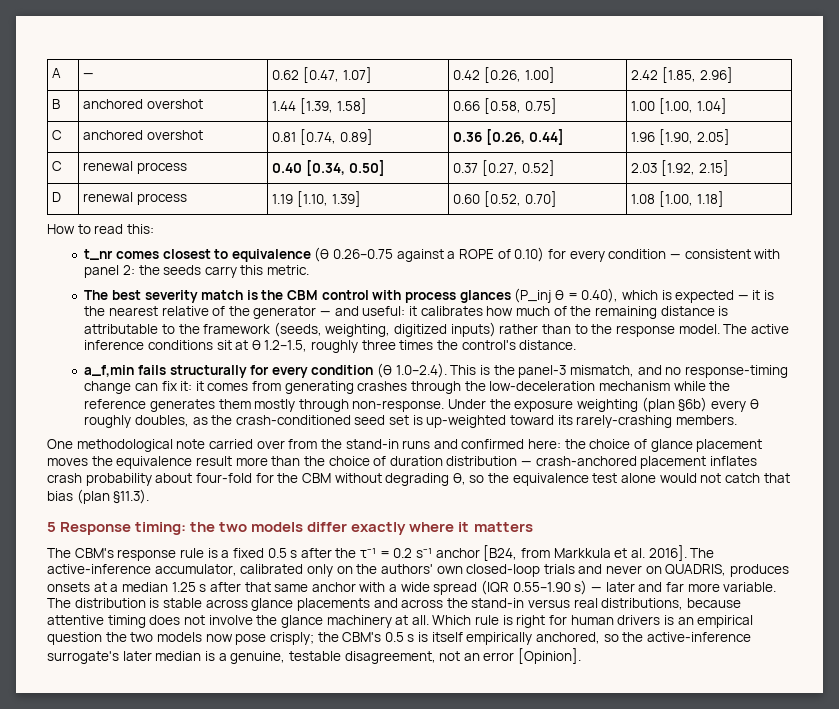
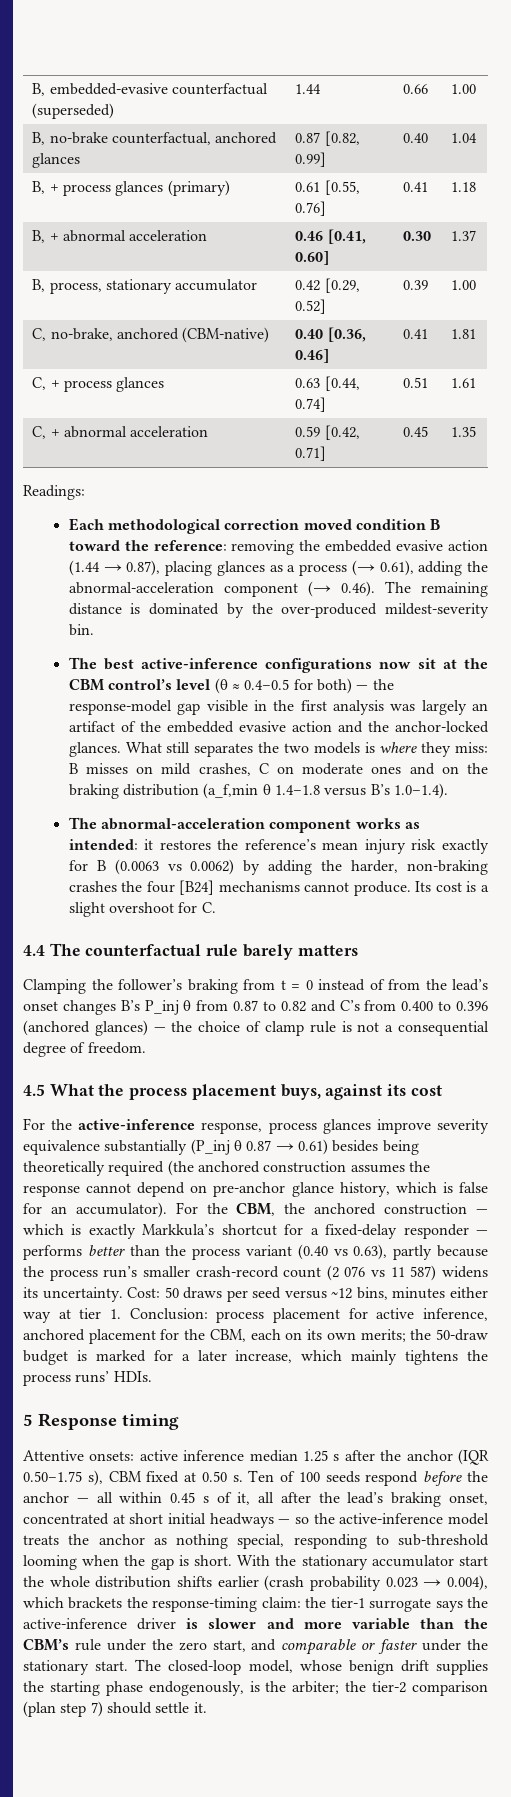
[52,68,62,78] [83,73,95,78] [272,67,372,83] [453,67,555,83] [631,67,733,83] [52,99,61,109] [83,99,204,109] [272,98,367,114] [453,98,557,114] [631,98,727,114] [52,130,63,140] [83,130,204,140] [272,129,373,145] [453,129,564,145] [631,129,730,145] [52,161,63,171] [83,161,188,174] [272,160,385,176] [453,160,555,176] [631,160,729,176] [52,192,62,202] [83,192,188,205] [272,191,361,207] [453,191,557,207] [631,191,724,207] [47,224,154,234] [84,247,781,262] [84,265,310,278] [84,288,775,303] [84,306,729,319] [84,322,789,337] [84,340,577,353] [84,363,788,378] [84,381,731,394] [84,397,759,412] [84,415,737,428] [47,439,763,452] [47,456,758,469] [47,473,790,486] [47,489,150,504] [47,522,533,535] [47,545,715,561] [47,564,790,577] [47,580,777,595] [47,598,742,611] [47,615,754,628] [47,632,751,645] [47,648,582,664] A | — | 0.62 [0.47, 1.07] | 0.42 [0.26, 1.00] | 2.42 [1.85, 2.96] // B | anchored overshot | 1.44 [1.39, 1.58] | 0.66 [0.58, 0.75] | 1.00 [1.00, 1.04] // C | anchored overshot | 0.81 [0.74, 0.89] | 0.36 [0.26, 0.44] | 1.96 [1.90, 2.05] // C | renewal process | 0.40 [0.34, 0.50] | 0.37 [0.27, 0.52] | 2.03 [1.92, 2.15] // D | renewal process | 1.19 [1.10, 1.39] | 0.60 [0.52, 0.70] | 1.08 [1.00, 1.18] // How to read this: // t_nr comes closest to equivalence (θ 0.26–0.75 against a ROPE of 0.10) for every condition — consistent with panel 2: the seeds carry this metric. // The best severity match is the CBM control with process glances (P_inj θ = 0.40), which is expected — it is the nearest relative of the generator — and useful: it calibrates how much of the remaining distance is attributable to the framework (seeds, weighting, digitized inputs) rather than to the response model. The active inference conditions sit at θ 1.2–1.5, roughly three times the control's distance. // a_f,min fails structurally for every condition (θ 1.0–2.4). This is the panel-3 mismatch, and no response-timing change can fix it: it comes from generating crashes through the low-deceleration mechanism while the reference generates them mostly through non-response. Under the exposure weighting (plan §6b) every θ roughly doubles, as the crash-conditioned seed set is up-weighted toward its rarely-crashing members. // One methodological note carried over from the stand-in runs and confirmed here: the choice of glance placement moves the equivalence result more than the choice of duration distribution — crash-anchored placement inflates crash probability about four-fold for the CBM without degrading θ, so the equivalence test alone would not catch that bias (plan §11.3). // 5 Response timing: the two models differ exactly where it matters // The CBM's response rule is a fixed 0.5 s after the τ⁻¹ = 0.2 s⁻¹ anchor [B24, from Markkula et al. 2016]. The active-inference accumulator, calibrated only on the authors' own closed-loop trials and never on QUADRIS, produces onsets at a median 1.25 s after that same anchor with a wide spread (IQR 0.55–1.90 s) — later and far more variable. The distribution is stable across glance placements and across the stand-in versus real distributions, because attentive timing does not involve the glance machinery at all. Which rule is right for human drivers is an empirical question the two models now pose crisply; the CBM's 0.5 s is itself empirically anchored, so the active-inference surrogate's later median is a genuine, testable disagreement, not an error [Opinion]. -> [32,83,269,96] [32,103,115,119] [295,84,322,94] [403,84,429,94] [451,84,477,94] [32,132,278,145] [32,153,81,168] [295,131,360,146] [295,152,327,167] [403,133,429,143] [451,133,478,143] [32,180,230,196] [295,180,360,195] [295,201,327,216] [403,182,429,192] [451,182,477,192] [32,230,208,243] [295,229,366,244] [295,251,330,265] [403,231,432,241] [451,230,477,241] [32,279,258,294] [295,278,360,293] [295,299,327,314] [403,280,429,290] [451,280,477,290] [32,327,270,343] [295,327,366,342] [295,349,330,363] [403,329,429,339] [451,329,477,339] [32,377,165,392] [295,376,360,391] [295,397,327,412] [403,377,429,388] [451,378,477,388] [32,426,209,439] [295,425,360,440] [295,446,327,461] [403,426,429,437] [451,426,477,437] [23,485,85,500] [68,518,441,534] [68,540,489,555] [68,560,489,576] [68,581,489,597] [68,603,490,618] [68,624,94,636] [68,657,488,673] [68,678,394,694] [68,700,488,715] [68,721,489,733] [68,742,489,757] [68,763,488,776] [68,783,449,799] [68,817,421,833] [68,839,489,854] [68,859,489,875] [68,880,490,896] [68,902,216,917] [23,943,358,960] [23,979,488,994] [23,1000,488,1015] [23,1020,489,1036] [23,1042,146,1057] [23,1084,442,1100] [23,1118,490,1134] [23,1139,419,1155] [23,1160,430,1176] [23,1182,488,1197] [23,1202,489,1218] [23,1224,489,1239] [23,1244,489,1260] [23,1265,488,1281] [23,1287,489,1302] [23,1308,489,1323] [23,1329,489,1344] [23,1350,488,1365] [23,1371,152,1386] [23,1413,179,1430] [23,1449,489,1465] [23,1470,489,1486] [23,1492,489,1507] [23,1513,490,1528] [23,1534,489,1549] [23,1555,488,1570] [23,1575,489,1591] [23,1597,489,1612] [23,1618,488,1630] [23,1639,489,1655] [23,1659,488,1675] [23,1681,489,1696] [23,1701,207,1717] B, embedded-evasive counterfactual (superseded) | 1.44 | 0.66 | 1.00 // B, no-brake counterfactual, anchored glances | 0.87 [0.82, 0.99] | 0.40 | 1.04 // B, + process glances (primary) | 0.61 [0.55, 0.76] | 0.41 | 1.18 // B, + abnormal acceleration | 0.46 [0.41, 0.60] | 0.30 | 1.37 // B, process, stationary accumulator | 0.42 [0.29, 0.52] | 0.39 | 1.00 // C, no-brake, anchored (CBM-native) | 0.40 [0.36, 0.46] | 0.41 | 1.81 // C, + process glances | 0.63 [0.44, 0.74] | 0.51 | 1.61 // C, + abnormal acceleration | 0.59 [0.42, 0.71] | 0.45 | 1.35 // Readings: // Each methodological correction moved condition B toward the reference: removing the embedded evasive action (1.44 → 0.87), placing glances as a process (→ 0.61), adding the abnormal-acceleration component (→ 0.46). The remaining distance is dominated by the over-produced mildest-severity bin. // The best active-inference configurations now sit at the CBM control’s level (θ ≈ 0.4–0.5 for both) — the response-model gap visible in the first analysis was largely an artifact of the embedded evasive action and the anchor-locked glances. What still separates the two models is where they miss: B misses on mild crashes, C on moderate ones and on the braking distribution (a_f,min θ 1.4–1.8 versus B’s 1.0–1.4). // The abnormal-acceleration component works as intended: it restores the reference’s mean injury risk exactly for B (0.0063 vs 0.0062) by adding the harder, non-braking crashes the four [B24] mechanisms cannot produce. Its cost is a slight overshoot for C. // 4.4 The counterfactual rule barely matters // Clamping the follower’s braking from t = 0 instead of from the lead’s onset changes B’s P_inj θ from 0.87 to 0.82 and C’s from 0.400 to 0.396 (anchored glances) — the choice of clamp rule is not a consequential degree of freedom. // 4.5 What the process placement buys, against its cost // For the active-inference response, process glances improve severity equivalence substantially (P_inj θ 0.87 → 0.61) besides being theoretically required (the anchored construction assumes the response cannot depend on pre-anchor glance history, which is false for an accumulator). For the CBM, the anchored construction — which is exactly Markkula’s shortcut for a fixed-delay responder — performs better than the process variant (0.40 vs 0.63), partly because the process run’s smaller crash-record count (2 076 vs 11 587) widens its uncertainty. Cost: 50 draws per seed versus ~12 bins, minutes either way at tier 1. Conclusion: process placement for active inference, anchored placement for the CBM, each on its own merits; the 50-draw budget is marked for a later increase, which mainly tightens the process runs’ HDIs. // 5 Response timing // Attentive onsets: active inference median 1.25 s after the anchor (IQR 0.50–1.75 s), CBM fixed at 0.50 s. Ten of 100 seeds respond before the anchor — all within 0.45 s of it, all after the lead’s braking onset, concentrated at short initial headways — so the active-inference model treats the anchor as nothing special, responding to sub-threshold looming when the gap is short. With the stationary accumulator start the whole distribution shifts earlier (crash probability 0.023 → 0.004), which brackets the response-timing claim: the tier-1 surrogate says the active-inference driver is slower and more variable than the CBM’s rule under the zero start, and comparable or faster under the stationary start. The closed-loop model, whose benign drift supplies the starting phase endogenously, is the arbiter; the tier-2 comparison (plan step 7) should settle it.

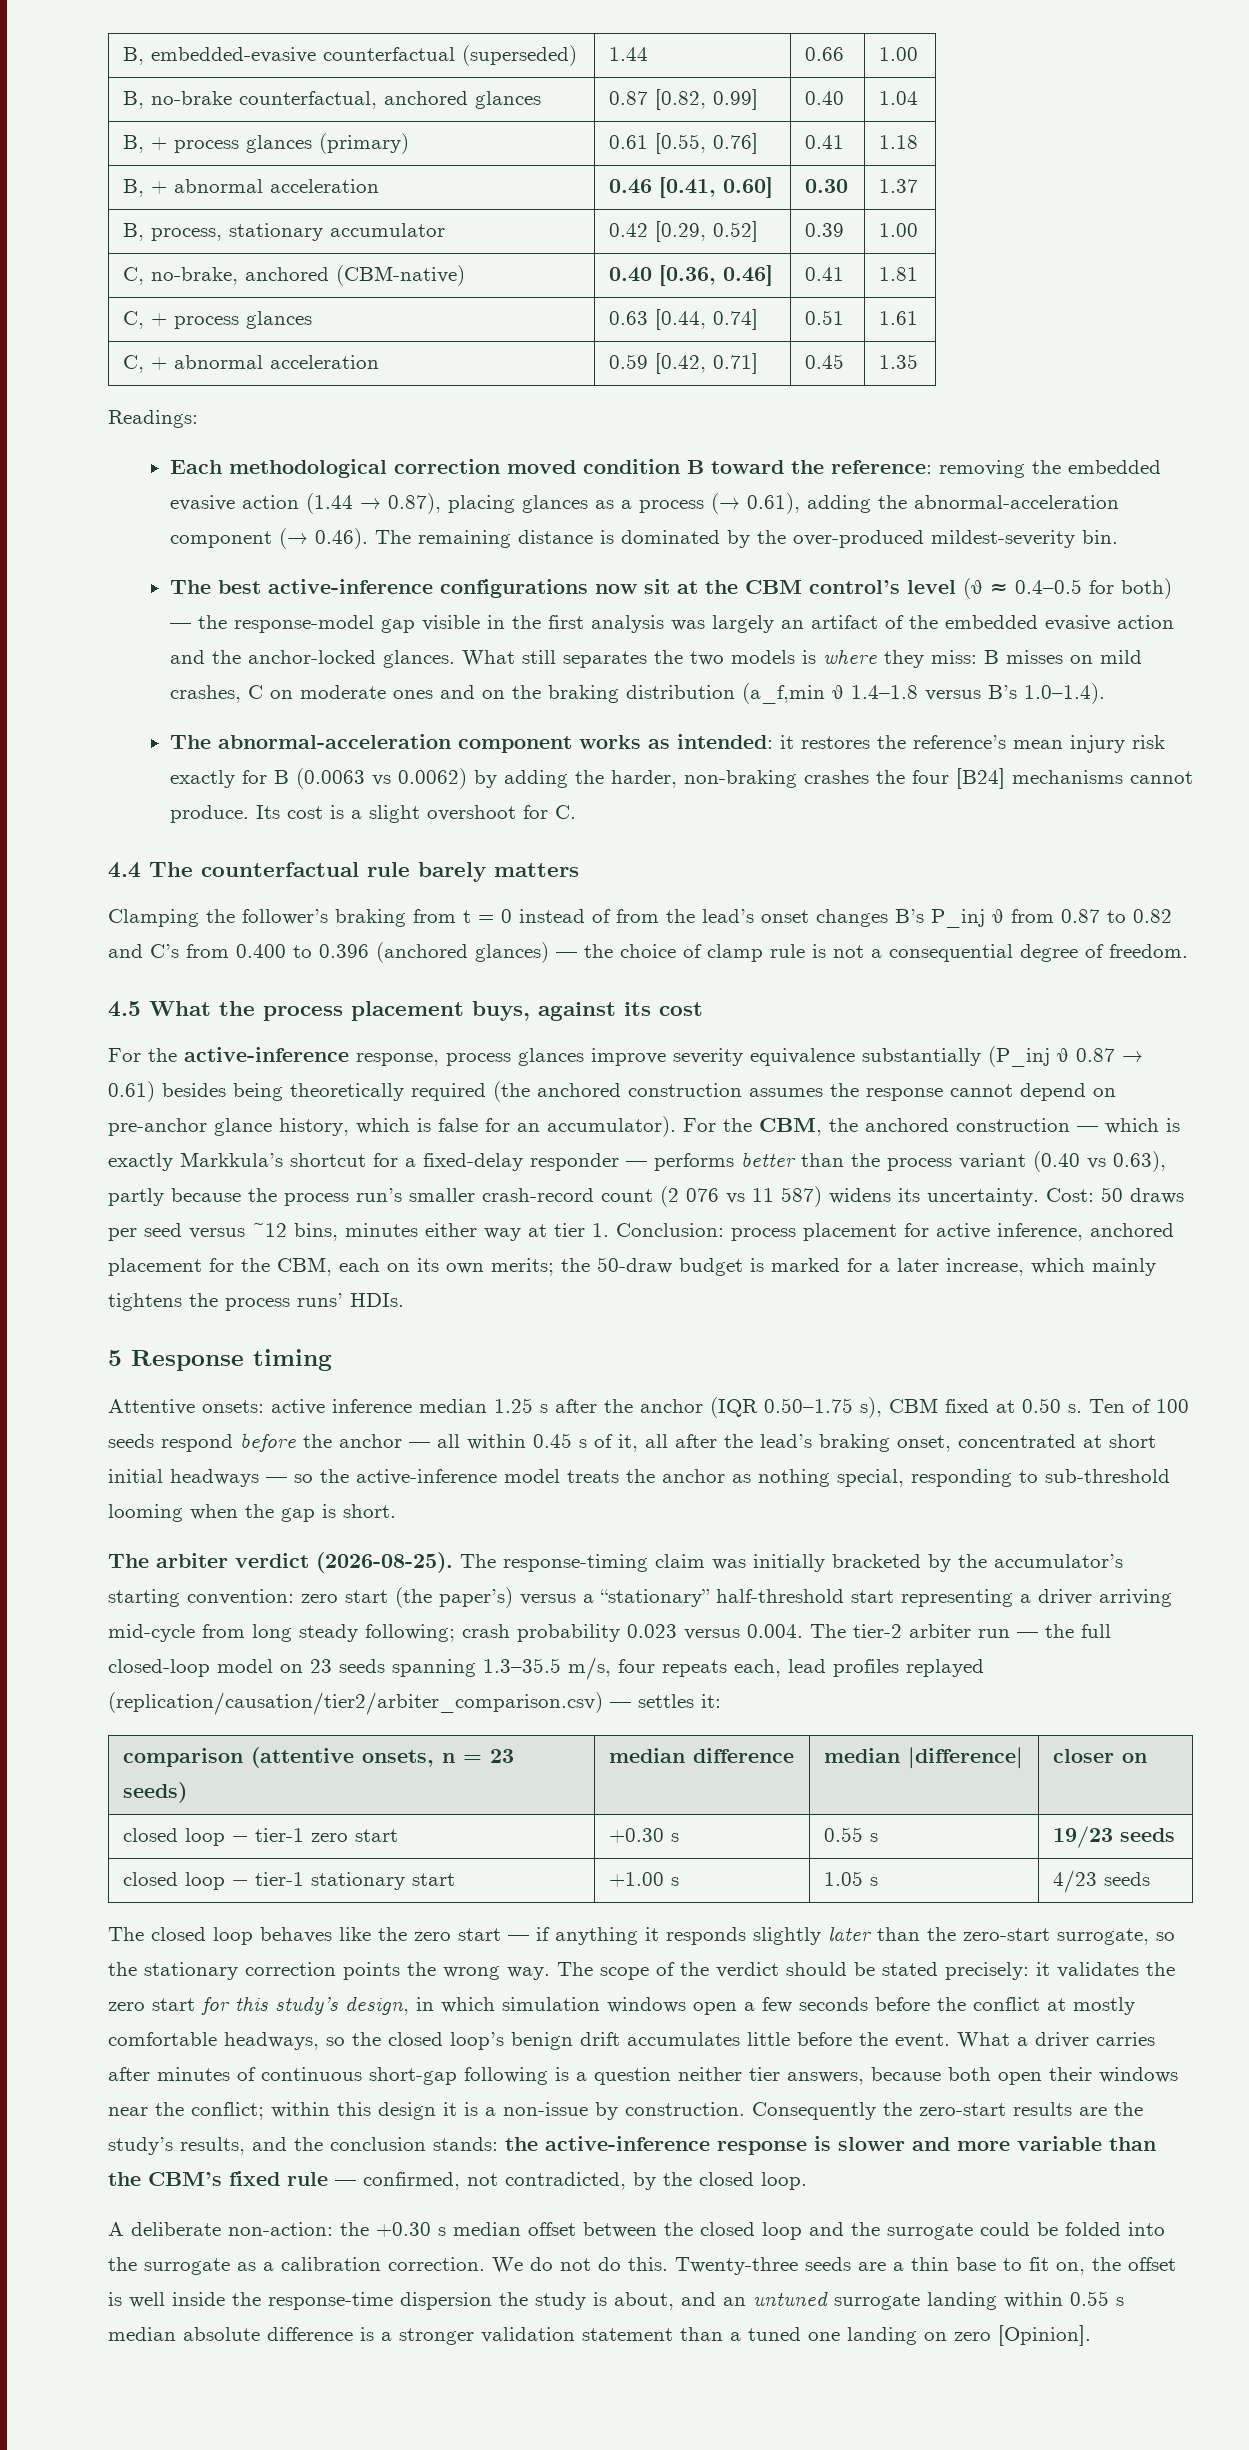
[237,1555,488,1570] [23,1575,489,1591] [23,1597,489,1612] [23,1618,177,1630] With the stationary accumulator start the whole distribution shifts earlier (crash probability 0.023 → 0.004), which brackets the response-timing claim: the tier-1 surrogate says the active-inference driver -> [108,1552,1123,1573] [108,1587,1172,1608] [108,1624,1111,1642] [108,1657,984,1680] [108,1692,721,1715] [123,1747,515,1768] [123,1782,188,1803] [609,1748,795,1763] [824,1747,1024,1769] [1053,1749,1148,1763] [123,1828,399,1846] [609,1828,680,1843] [824,1827,879,1842] [1053,1826,1176,1848] [123,1872,456,1890] [609,1872,680,1887] [824,1871,879,1886] [1053,1870,1151,1893] [108,1926,1175,1945] [108,1962,1175,1980] [108,1996,1135,2015] [108,2032,1155,2050] [108,2067,1178,2085] [108,2102,1143,2120] [108,2136,807,2155] // The arbiter verdict (2026-08-25). The response-timing claim was initially bracketed by the accumulator’s starting convention: zero start (the paper’s) versus a “stationary” half-threshold start representing a driver arriving mid-cycle from long steady following; crash probability 0.023 versus 0.004. The tier-2 arbiter run — the full closed-loop model on 23 seeds spanning 1.3–35.5 m/s, four repeats each, lead profiles replayed (replication/causation/tier2/arbiter_comparison.csv) — settles it: // comparison (attentive onsets, n = 23 seeds) | median difference | median |difference| | closer on // closed loop − tier-1 zero start | +0.30 s | 0.55 s | 19/23 seeds // closed loop − tier-1 stationary start | +1.00 s | 1.05 s | 4/23 seeds // The closed loop behaves like the zero start — if anything it responds slightly later than the zero-start surrogate, so the stationary correction points the wrong way. The scope of the verdict should be stated precisely: it validates the zero start for this study’s design, in which simulation windows open a few seconds before the conflict at mostly comfortable headways, so the closed loop’s benign drift accumulates little before the event. What a driver carries after minutes of continuous short-gap following is a question neither tier answers, because both open their windows near the conflict; within this design it is a non-issue by construction. Consequently the zero-start results are the study’s results, and the conclusion stands: the active-inference response
[74,1639,489,1655] [23,1659,488,1675] [23,1681,489,1696] [23,1701,207,1717] rule under the zero start, and comparable or faster under the stationary start. The closed-loop model, whose benign drift supplies the starting phase endogenously, is the arbiter; the tier-2 comparison (plan step 7) should settle it. -> [229,2171,807,2190] [108,2222,1165,2240] [108,2257,1176,2275] [108,2291,1124,2310] [108,2325,1091,2346] fixed rule — confirmed, not contradicted, by the closed loop. // A deliberate non-action: the +0.30 s median offset between the closed loop and the surrogate could be folded into the surrogate as a calibration correction. We do not do this. Twenty-three seeds are a thin base to fit on, the offset is well inside the response-time dispersion the study is about, and an untuned surrogate landing within 0.55 s median absolute difference is a stronger validation statement than a tuned one landing on zero [Opinion].

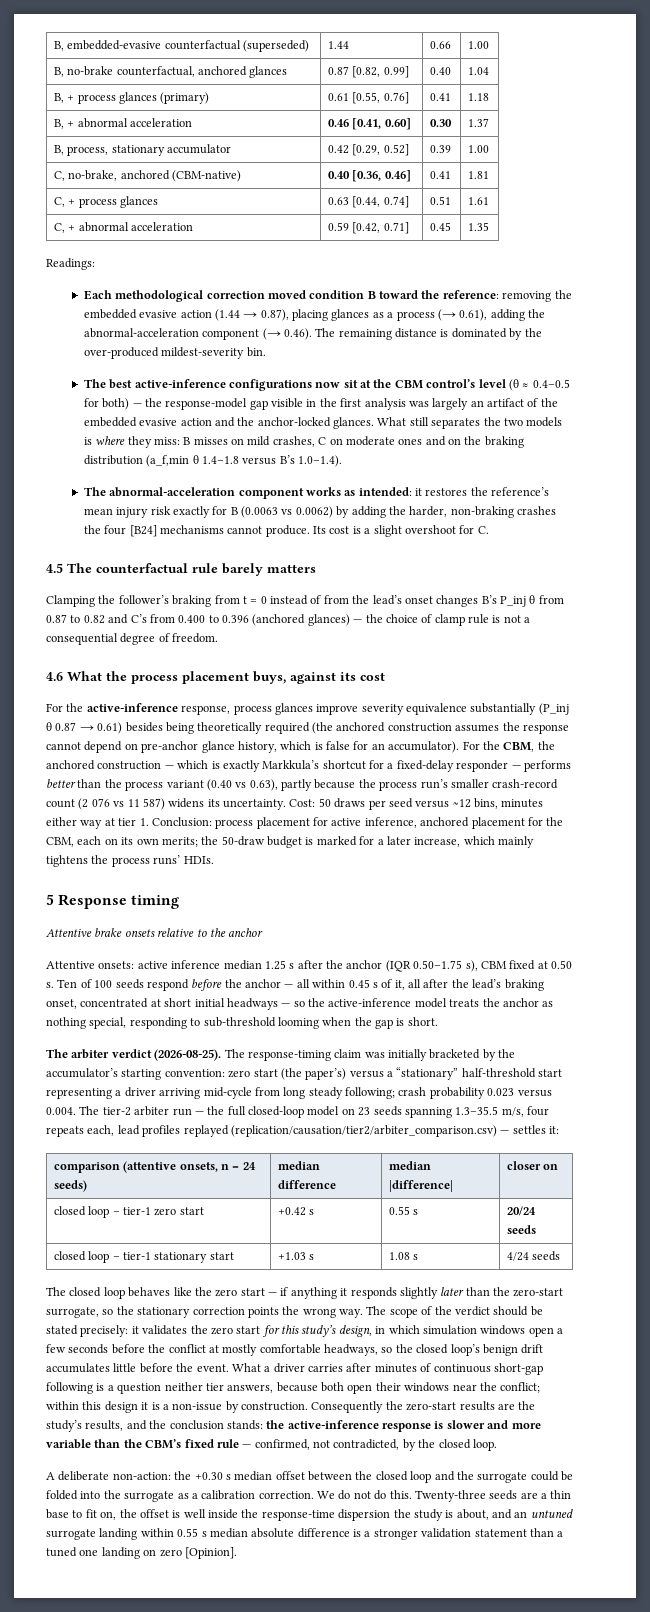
[108,862,141,878] 4.4 -> [46,563,63,573] 4.5
[108,1001,141,1017] 4.5 -> [46,672,63,681] 4.6
(332, 1360) none -> [46,928,264,937] // Attentive brake onsets relative to the anchor
[490,1749,515,1763] 23 -> [242,1162,256,1170] 24
[609,1828,665,1843] +0.30 -> [277,1207,306,1216] +0.42
[1053,1826,1114,1848] 19/23 -> [506,1206,536,1216] 20/24
[609,1872,680,1887] [824,1871,879,1886] [1053,1870,1098,1893] +1.00 s | 1.05 s | 4/23 -> [277,1252,315,1260] [388,1252,419,1260] [506,1252,529,1261] +1.03 s | 1.08 s | 4/24

